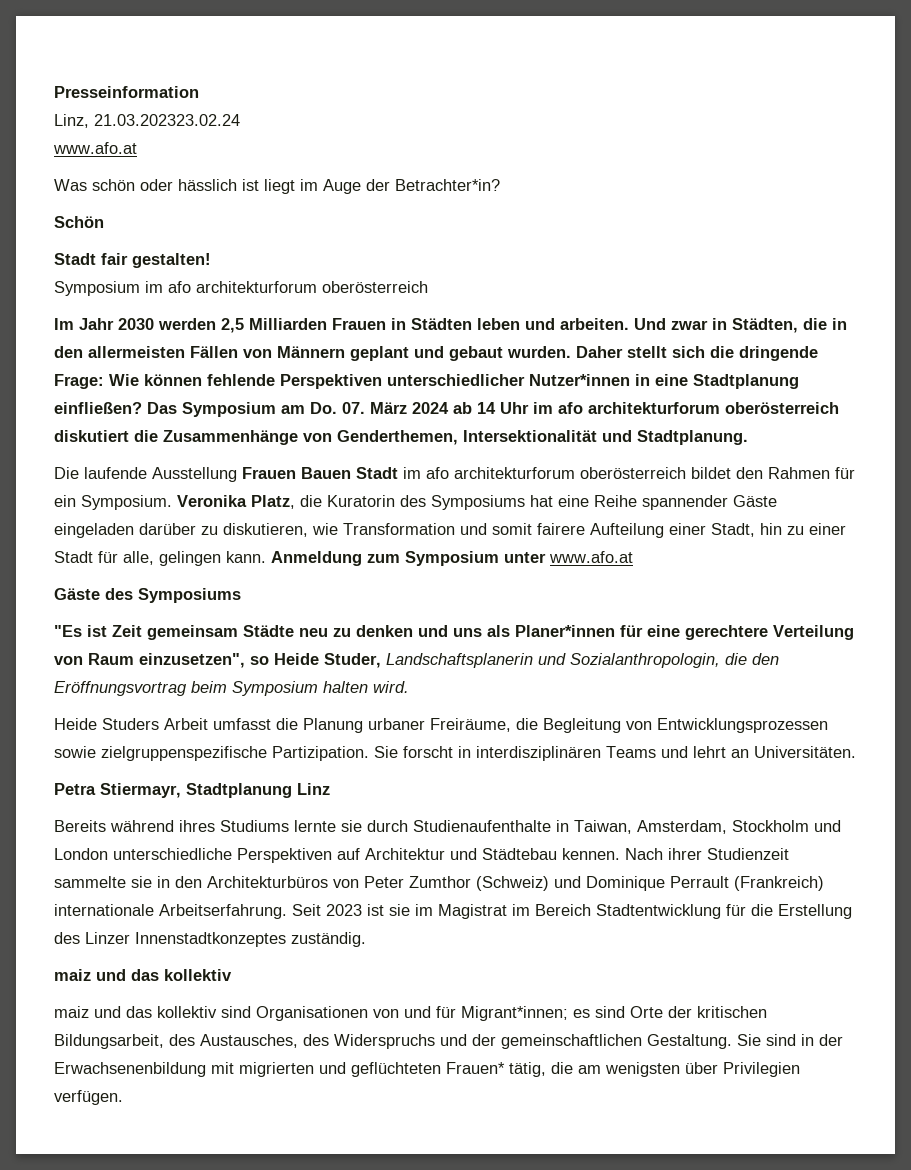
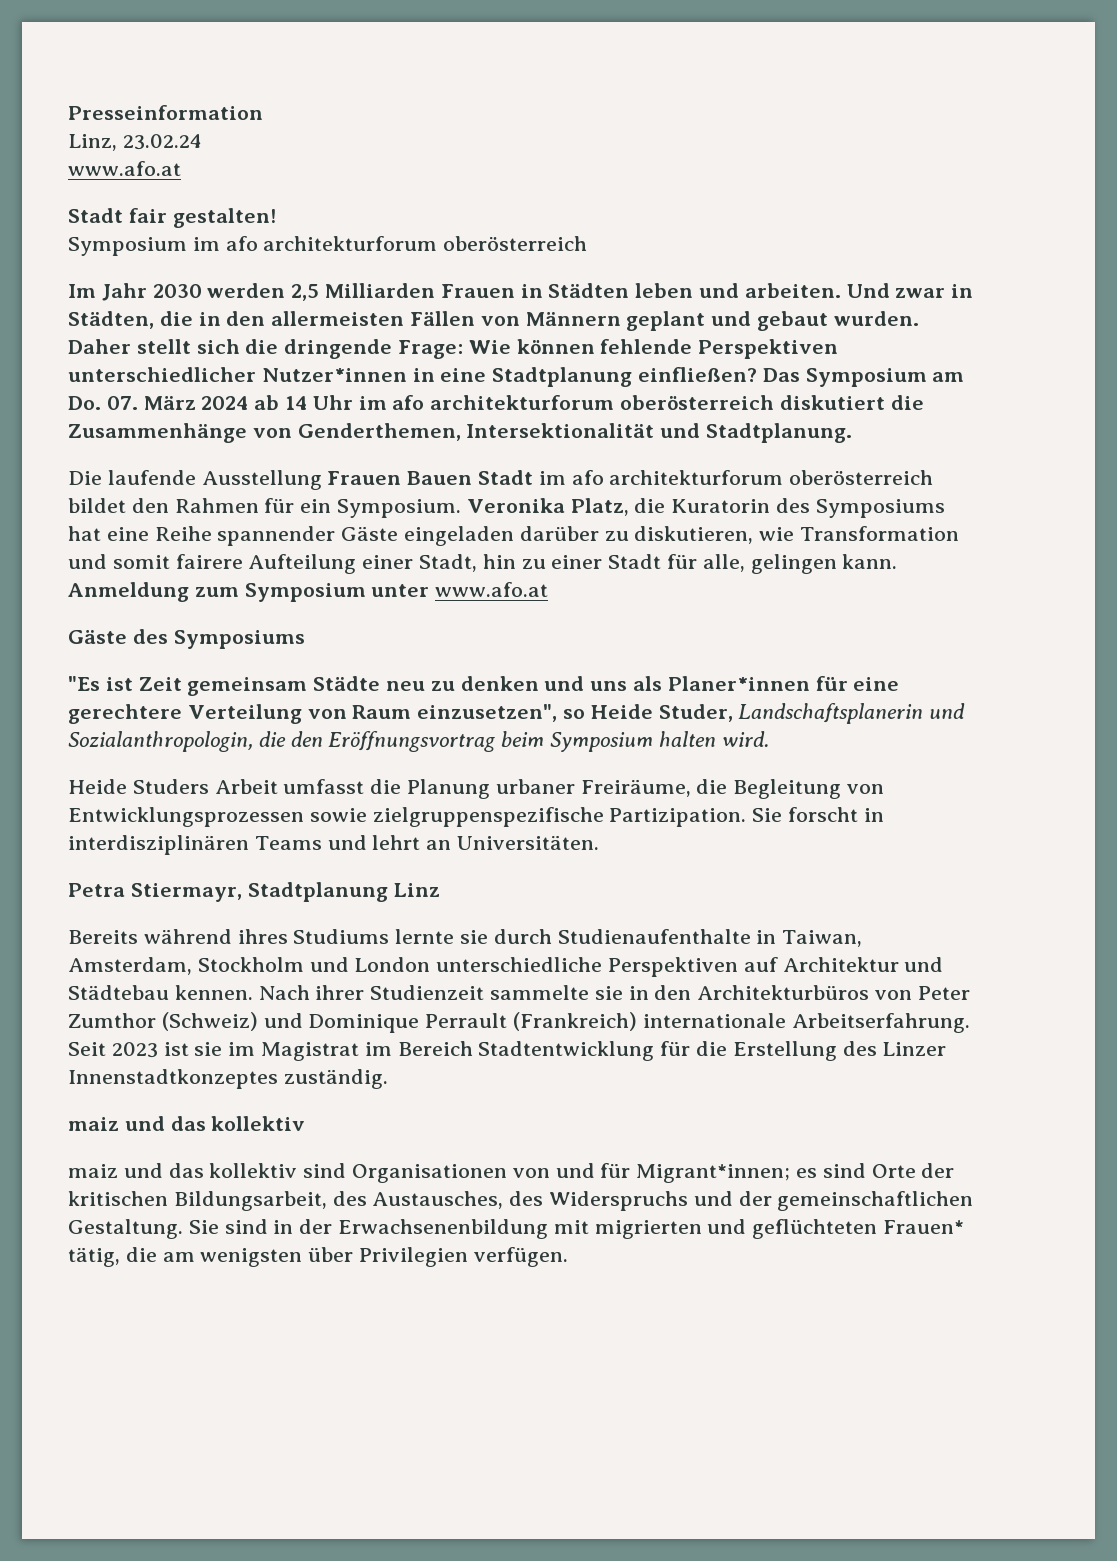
[94,114,240,126] [53,142,137,154] [54,179,500,194] [54,216,104,228] 21.03.202323.02.24 // www.afo.at // Was schön oder hässlich ist liegt im Auge der Betrachter*in? // Schön -> [122,134,202,150] [68,161,181,176] 23.02.24 // www.afo.at

